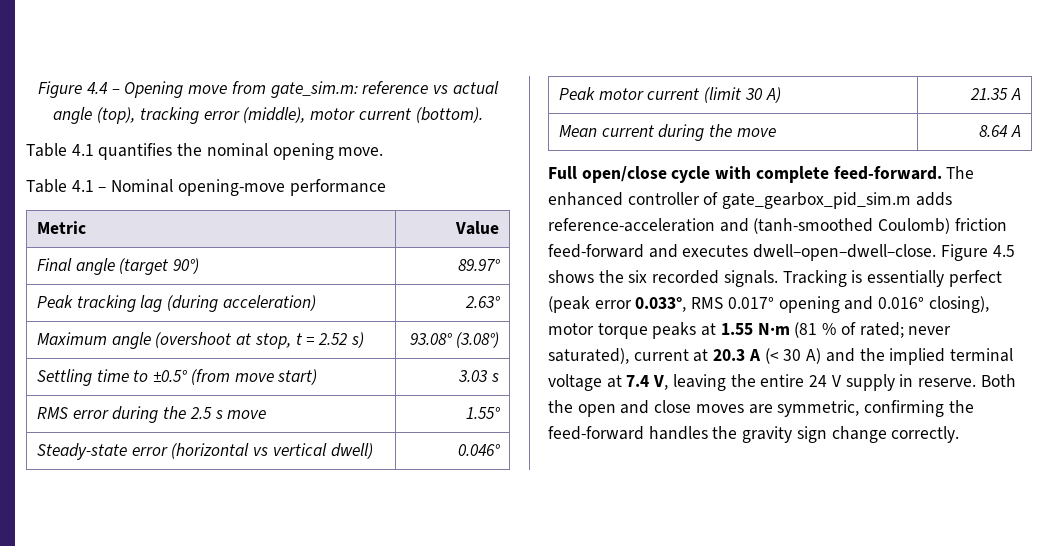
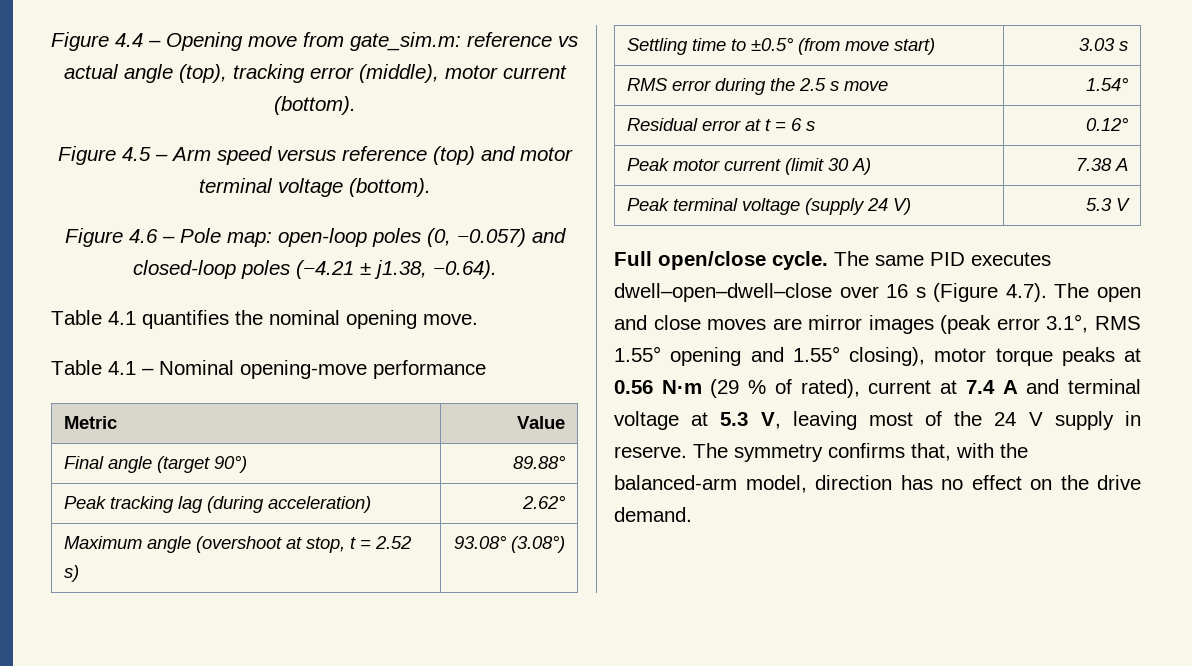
(483, 115) none -> [57,146,573,165] [198,178,431,197] [64,228,566,247] [132,260,497,279] // Figure 4.5 – Arm speed versus reference (top) and motor terminal voltage (bottom). // Figure 4.6 – Pole map: open-loop poles (0, −0.057) and closed-loop poles (−4.21 ± j1.38, −0.64).
[458,259,501,271] 89.97° -> [512,456,565,469] 89.88°
[465,296,501,308] 2.63° -> [521,496,565,509] 2.62°
[466,407,501,419] [36,443,373,460] [458,444,501,456] 1.55° // Steady-state error (horizontal vs vertical dwell) | 0.046° -> [1085,78,1128,91] [627,118,816,131] [1085,118,1128,131] 1.54° // Residual error at t = 6 s | 0.12°
[970,88,1022,100] [558,124,776,141] [979,125,1022,137] [548,166,975,183] [548,192,952,209] [548,218,1007,234] [548,244,1015,261] [548,270,1002,287] [548,296,774,313] 21.35 A // Mean current during the move | 8.64 A // Full open/close cycle with complete feed-forward. The enhanced controller of gate_gearbox_pid_sim.m adds reference-acceleration and (tanh-smoothed Coulomb) friction feed-forward and executes dwell–open–dwell–close. Figure 4.5 shows the six recorded signals. Tracking is essentially perfect (peak error 0.033°, RMS 0.017° -> [1075,158,1128,171] [627,198,912,215] [1085,198,1130,211] [614,251,1051,270] [614,283,1141,302] [614,314,1141,334] [614,346,661,362] 7.38 A // Peak terminal voltage (supply 24 V) | 5.3 V // Full open/close cycle. The same PID executes dwell–open–dwell–close over 16 s (Figure 4.7). The open and close moves are mirror images (peak error 3.1°, RMS 1.55°
[878,297,925,309] 0.016° -> [792,346,840,362] 1.55°
[720,322,952,338] [548,348,946,365] 1.55 N·m (81 % of rated; never saturated), current at 20.3 A (< 30 A) and the implied -> [614,379,1060,398] 0.56 N·m (29 % of rated), current at 7.4 A and
[626,375,650,387] 7.4 -> [720,412,749,426] 5.3
[730,374,805,387] the entire -> [868,411,983,426] most of the
[980,374,1016,387] [548,400,974,417] [548,426,960,443] Both the open and close moves are symmetric, confirming the feed-forward handles the gravity sign change correctly. -> [693,443,1028,462] [614,475,1141,493] [614,507,692,522] The symmetry confirms that, with the balanced-arm model, direction has no effect on the drive demand.

